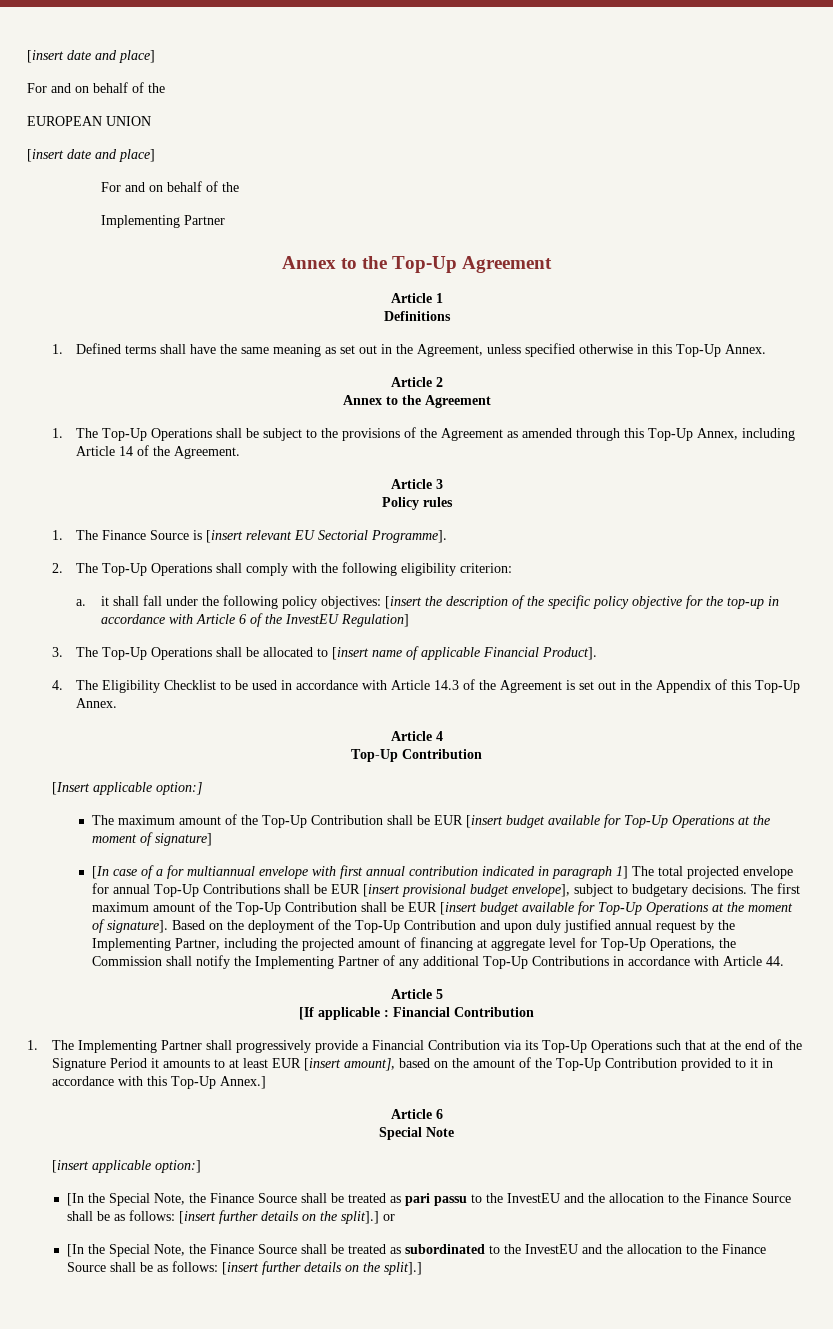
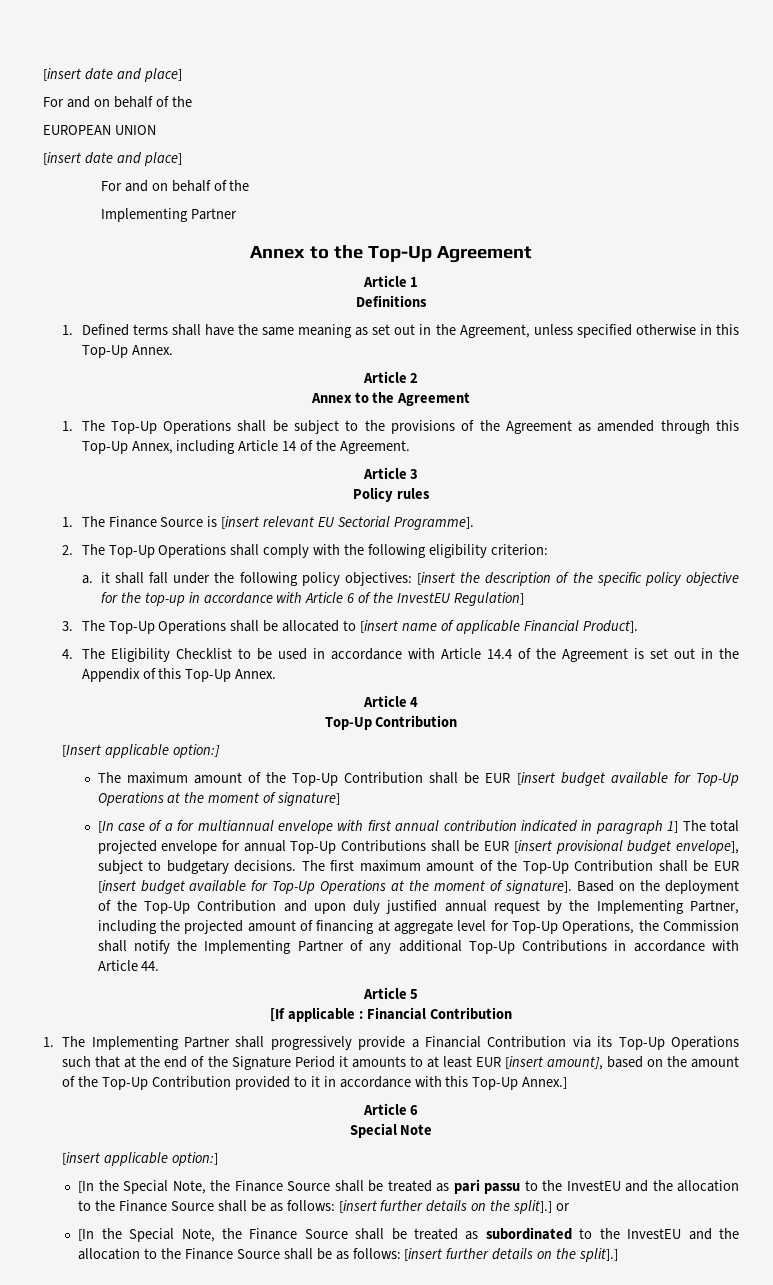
[434,680,460,690] 14.3 -> [486,649,512,659] 14.4

